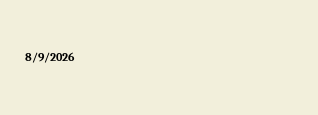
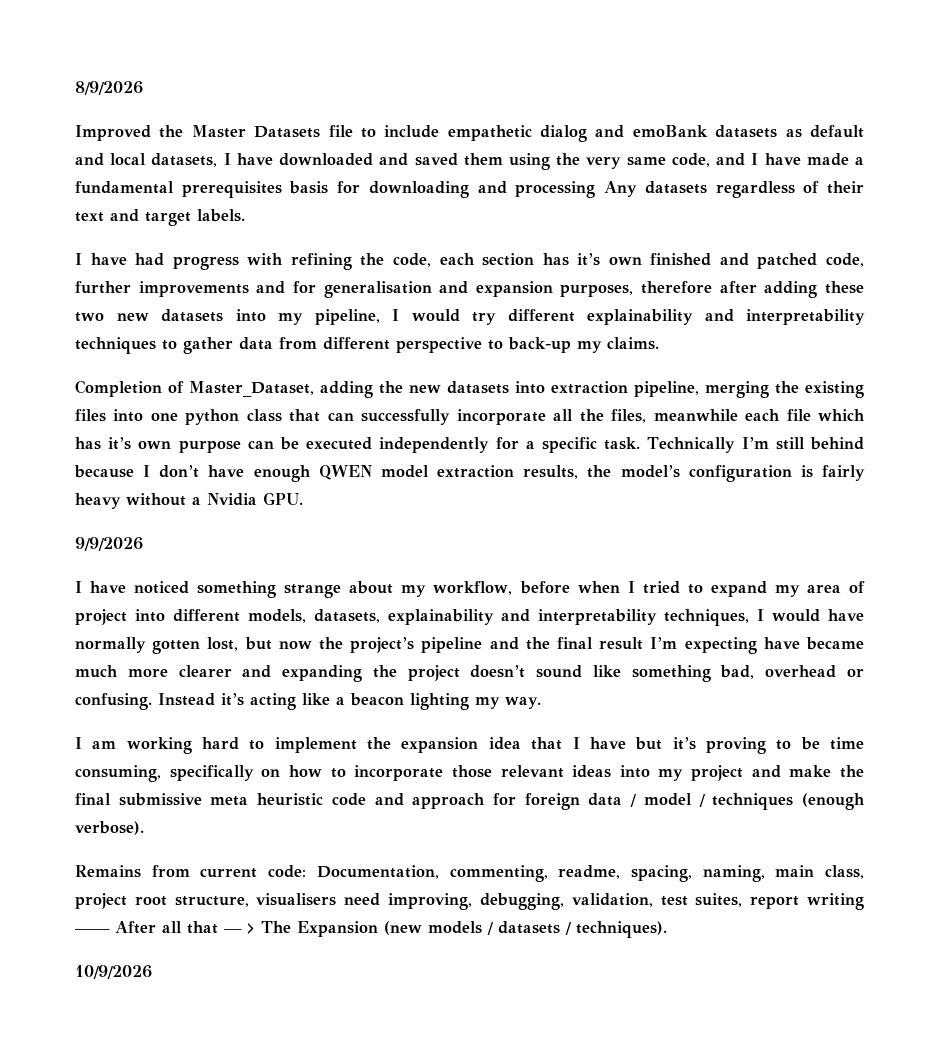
(75, 57) none -> [75,125,864,142] [75,153,864,170] [75,181,865,198] [75,209,245,226] [75,253,864,270] [75,281,864,298] [75,309,865,325] [75,337,659,354] [75,380,864,398] [75,409,865,425] [75,437,864,453] [74,465,866,482] [75,492,303,509] [75,537,143,551] [75,581,865,598] [75,609,864,626] [75,637,865,654] [75,665,864,682] [75,693,541,710] [75,737,865,754] [75,765,864,782] [75,793,865,810] [75,821,144,835] [75,865,865,882] [75,893,865,910] [75,921,667,938] [75,965,152,979] // Improved the Master Datasets file to include empathetic dialog and emoBank datasets as default and local datasets, I have downloaded and saved them using the very same code, and I have made a fundamental prerequisites basis for downloading and processing Any datasets regardless of their text and target labels. // I have had progress with refining the code, each section has it’s own finished and patched code, further improvements and for generalisation and expansion purposes, therefore after adding these two new datasets into my pipeline, I would try different explainability and interpretability techniques to gather data from different perspective to back-up my claims. // Completion of Master_Dataset, adding the new datasets into extraction pipeline, merging the existing files into one python class that can successfully incorporate all the files, meanwhile each file which has it’s own purpose can be executed independently for a specific task. Technically I’m still behind because I don’t have enough QWEN model extraction results, the model’s configuration is fairly heavy without a Nvidia GPU. // 9/9/2026 // I have noticed something strange about my workflow, before when I tried to expand my area of project into different models, datasets, explainability and interpretability techniques, I would have normally gotten lost, but now the project’s pipeline and the final result I’m expecting have became much more clearer and expanding the project doesn’t sound like something bad, overhead or confusing. Instead it’s acting like a beacon lighting my way. // I am working hard to implement the expansion idea that I have but it’s proving to be time consuming, specifically on how to incorporate those relevant ideas into my project and make the final submissive meta heuristic code and approach for foreign data / model / techniques (enough verbose). // Remains from current code: Documentation, commenting, readme, spacing, naming, main class, project root structure, visualisers need improving, debugging, validation, test suites, report writing —— After all that — > The Expansion (new models / datasets / techniques). // 10/9/2026

